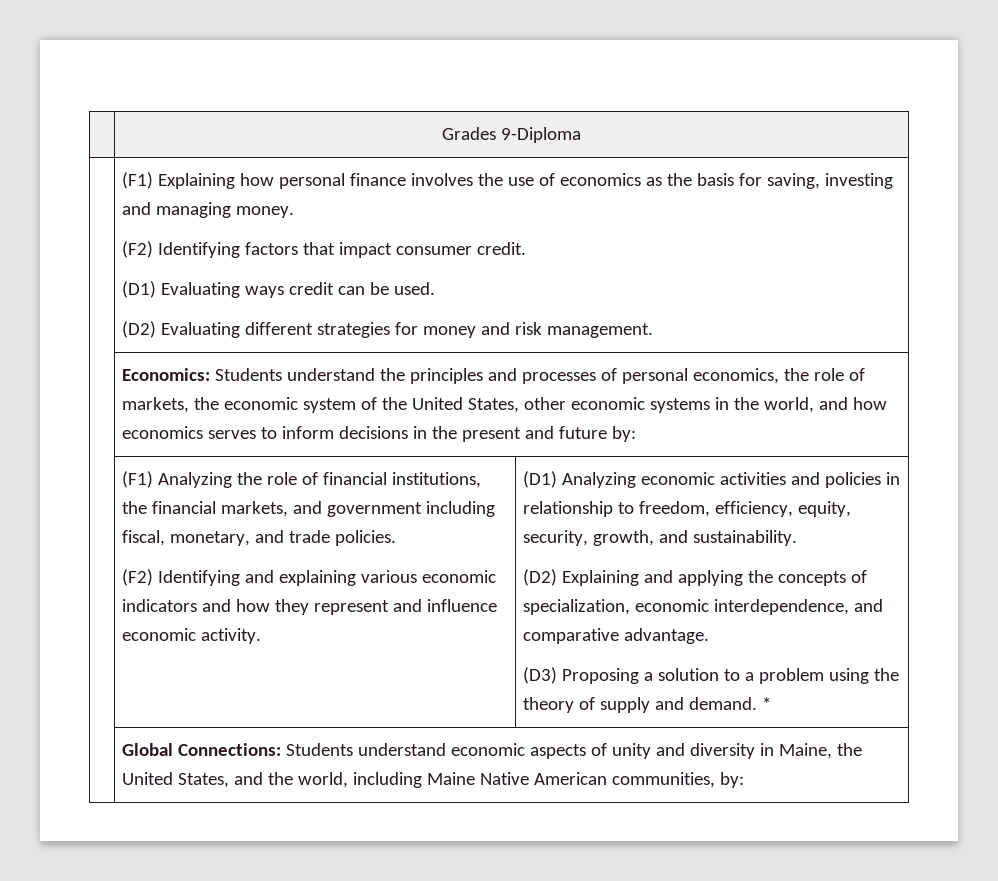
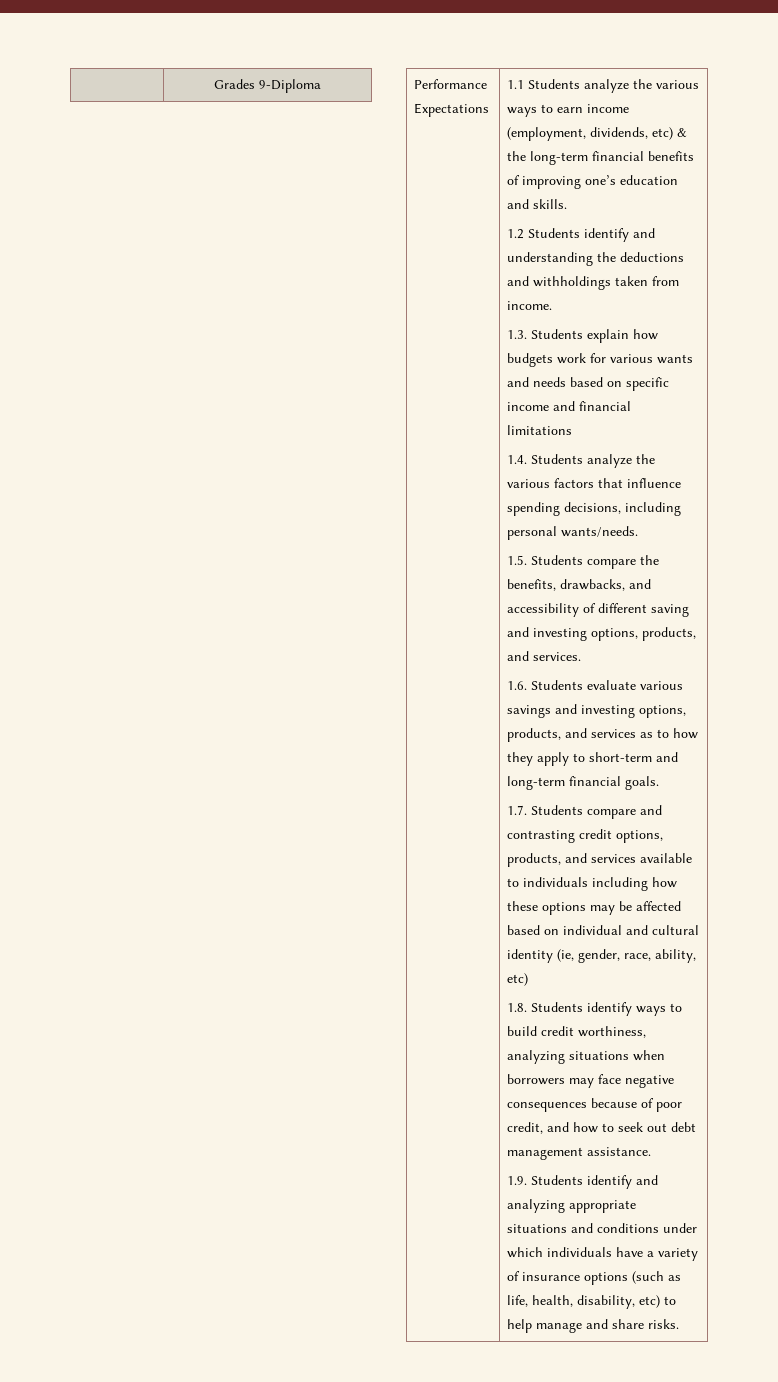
[122,172,894,189] [122,202,295,218] [122,241,527,258] [122,281,436,298] [122,321,654,338] [122,368,866,384] [122,397,888,413] [122,426,637,442] [122,471,482,488] [122,501,496,517] [122,530,397,546] [122,569,497,586] [122,599,498,615] [122,628,262,644] [523,471,901,488] [523,501,852,517] [523,530,798,546] [523,569,868,586] [523,599,884,615] [523,628,710,644] [523,667,900,684] [523,697,772,713] [122,743,863,759] [122,772,745,788] | (F1) Explaining how personal finance involves the use of economics as the basis for saving, investing and managing money. // (F2) Identifying factors that impact consumer credit. // (D1) Evaluating ways credit can be used. // (D2) Evaluating different strategies for money and risk management. // | Economics: Students understand the principles and processes of personal economics, the role of markets, the economic system of the United States, other economic systems in the world, and how economics serves to inform decisions in the present and future by: // | (F1) Analyzing the role of financial institutions, the financial markets, and government including fiscal, monetary, and trade policies. // (F2) Identifying and explaining various economic indicators and how they represent and influence economic activity. | (D1) Analyzing economic activities and policies in relationship to freedom, efficiency, equity, security, growth, and sustainability. // (D2) Explaining and applying the concepts of specialization, economic interdependence, and comparative advantage. // (D3) Proposing a solution to a problem using the theory of supply and demand. * // | Global Connections: Students understand economic aspects of unity and diversity in Maine, the United States, and the world, including Maine Native American communities, by: -> [414,79,488,89] [414,103,490,117] [507,79,700,93] [507,104,630,117] [507,127,688,141] [507,151,695,165] [507,175,679,189] [507,199,568,209] [507,228,656,242] [507,252,685,266] [507,276,680,290] [507,301,553,310] [507,329,659,343] [507,353,694,367] [507,377,670,391] [507,401,632,411] [507,425,573,435] [507,454,656,468] [507,478,682,488] [507,502,682,516] [507,526,639,540] [507,555,660,569] [507,579,652,591] [507,603,690,617] [507,627,697,641] [507,651,582,661] [507,680,684,690] [507,704,687,718] [507,728,699,742] [507,752,679,766] [507,776,660,790] [507,805,663,819] [507,829,664,843] [507,853,693,867] [507,877,678,891] [507,901,682,915] [507,925,700,935] [507,949,697,963] [507,973,529,986] [507,1002,683,1016] [507,1026,647,1038] [507,1050,666,1064] [507,1074,675,1088] [507,1098,683,1112] [507,1122,697,1134] [507,1147,652,1160] [507,1175,659,1189] [507,1199,637,1213] [507,1223,698,1233] [507,1247,699,1261] [507,1271,682,1285] [507,1295,677,1309] [507,1319,680,1333] Performance Expectations | 1.1 Students analyze the various ways to earn income (employment, dividends, etc) & the long-term financial benefits of improving one’s education and skills. // 1.2 Students identify and understanding the deductions and withholdings taken from income. // 1.3. Students explain how budgets work for various wants and needs based on specific income and financial limitations // 1.4. Students analyze the various factors that influence spending decisions, including personal wants/needs. // 1.5. Students compare the benefits, drawbacks, and accessibility of different saving and investing options, products, and services. // 1.6. Students evaluate various savings and investing options, products, and services as to how they apply to short-term and long-term financial goals. // 1.7. Students compare and contrasting credit options, products, and services available to individuals including how these options may be affected based on individual and cultural identity (ie, gender, race, ability, etc) // 1.8. Students identify ways to build credit worthiness, analyzing situations when borrowers may face negative consequences because of poor credit, and how to seek out debt management assistance. // 1.9. Students identify and analyzing appropriate situations and conditions under which individuals have a variety of insurance options (such as life, health, disability, etc) to help manage and share risks.

